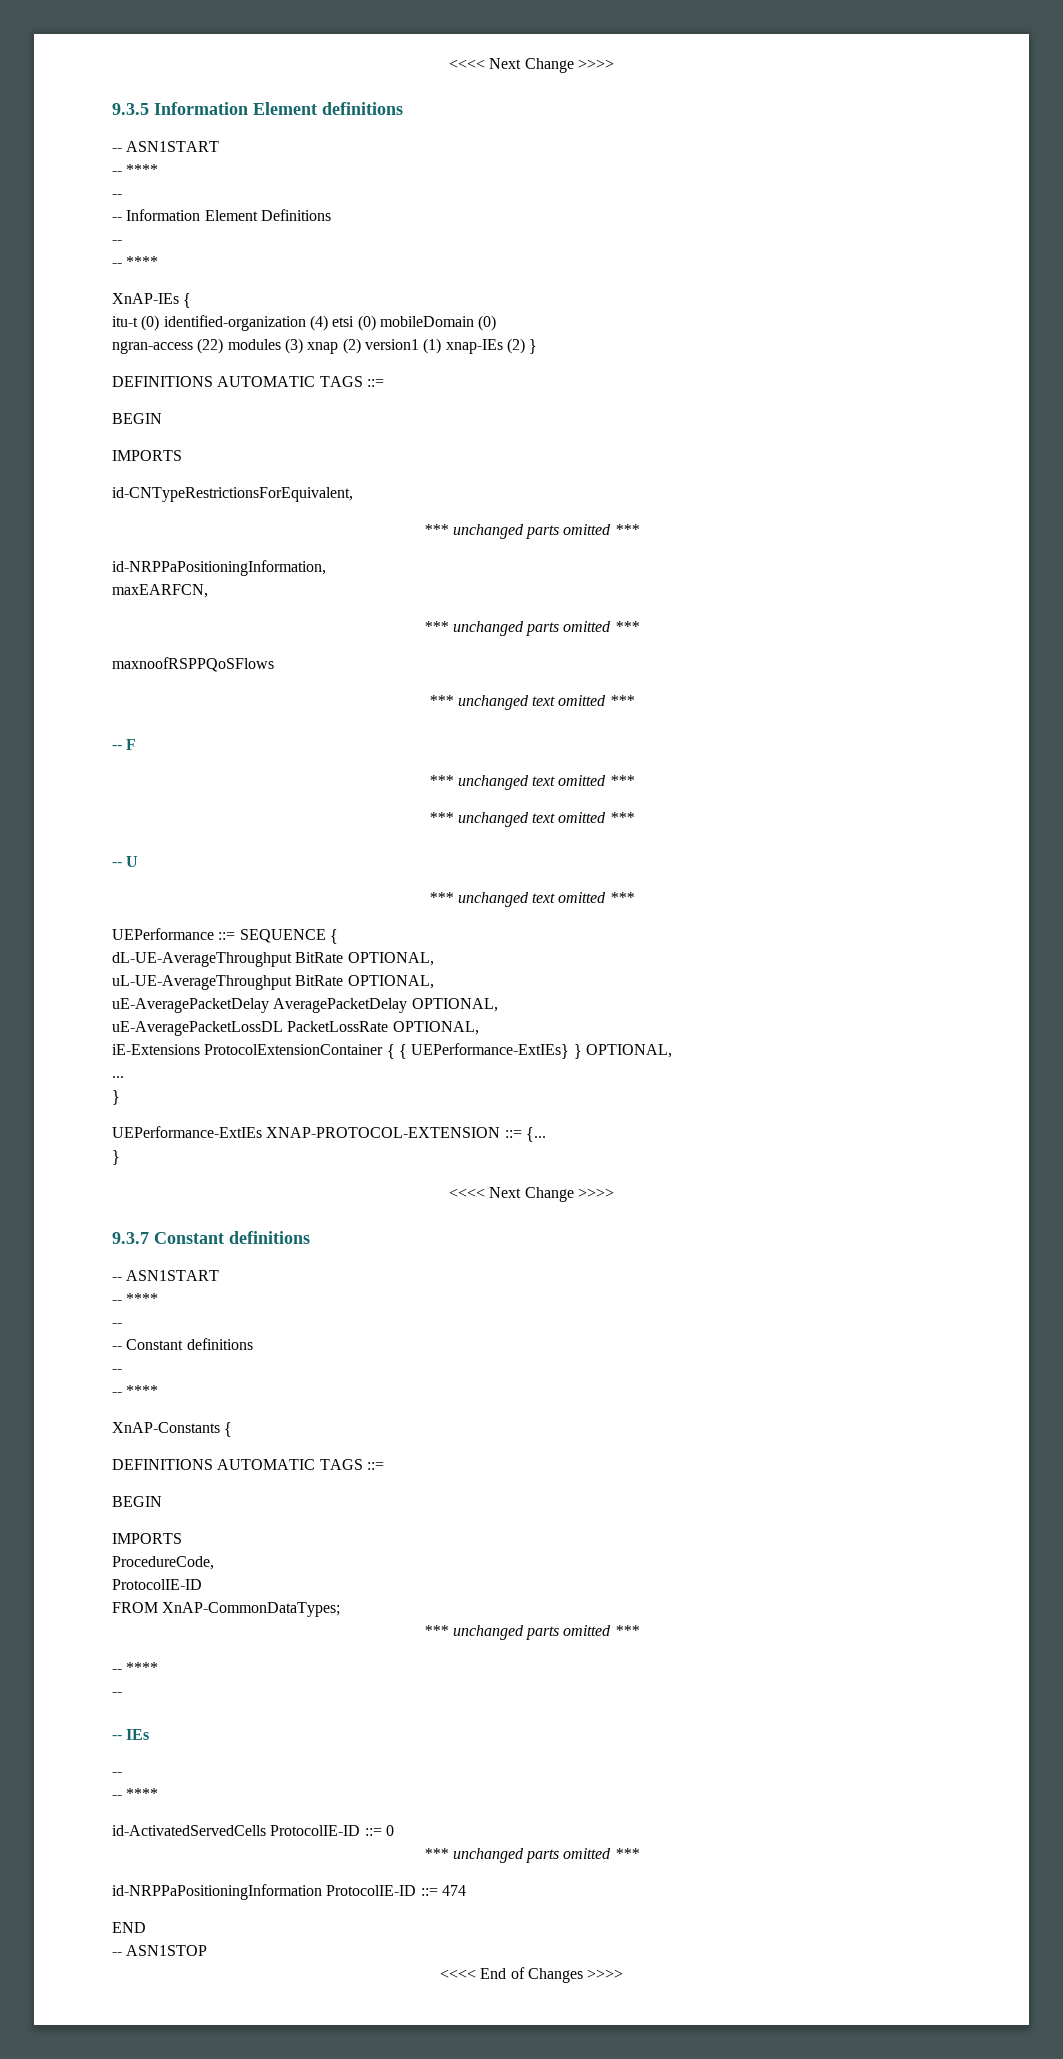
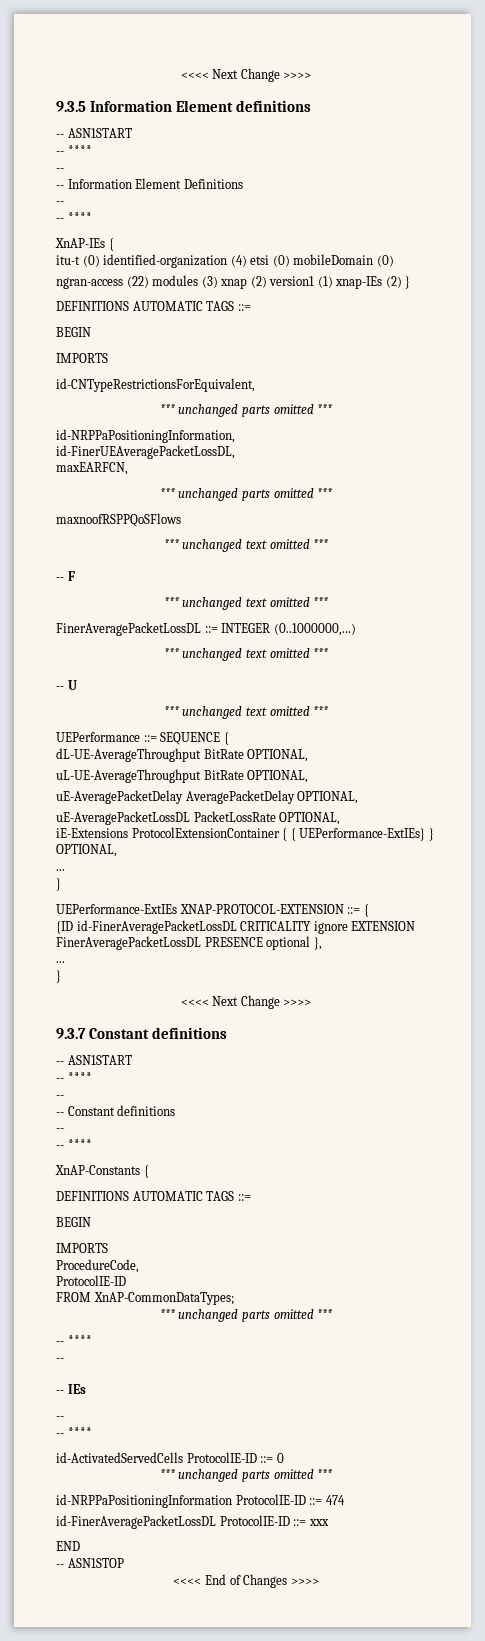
(326, 568) none -> [56,445,235,459] // id-FinerUEAveragePacketLossDL,
(634, 780) none -> [56,622,356,636] // FinerAveragePacketLossDL ::= INTEGER (0..1000000,...)
[525,1127,546,1142] {... -> [363,904,369,917] [56,920,416,934] [56,936,322,950] [56,961,65,963] { // {ID id-FinerAveragePacketLossDL CRITICALITY ignore EXTENSION FinerAveragePacketLossDL PRESENCE optional }, // ...
(466, 1890) none -> [56,1515,329,1529] // id-FinerAveragePacketLossDL ProtocolIE-ID ::= xxx

